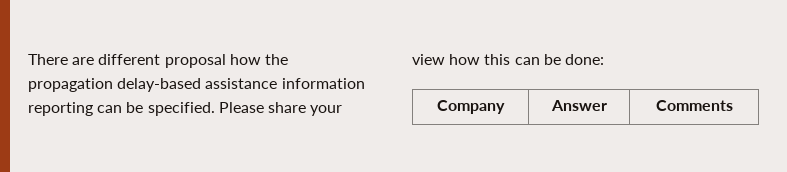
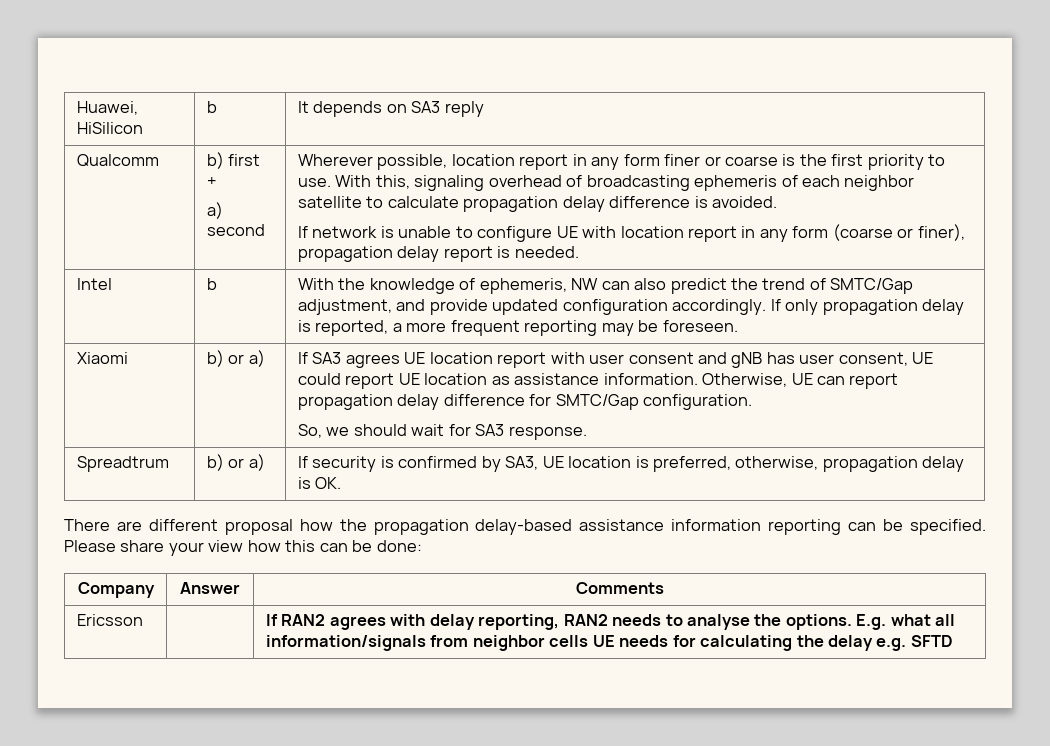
(28, 59) none -> [76,101,138,115] [76,122,143,134] [206,101,217,113] [297,101,484,117] [76,154,159,166] [206,152,261,169] [206,177,217,186] [206,202,223,219] [206,224,265,236] [297,154,946,170] [297,175,915,191] [297,196,778,212] [297,224,965,242] [297,246,579,262] [76,278,112,290] [206,278,217,290] [297,278,914,294] [297,299,964,315] [297,320,738,336] [76,352,128,364] [206,350,265,367] [297,352,934,368] [297,373,899,389] [297,394,753,410] [297,424,587,440] [76,456,169,472] [206,454,265,471] [297,456,965,472] [297,477,342,489] Huawei, HiSilicon | b | It depends on SA3 reply // Qualcomm | b) first + // a) second | Wherever possible, location report in any form finer or coarse is the first priority to use. With this, signaling overhead of broadcasting ephemeris of each neighbor satellite to calculate propagation delay difference is avoided. // If network is unable to configure UE with location report in any form (coarse or finer), propagation delay report is needed. // Intel | b | With the knowledge of ephemeris, NW can also predict the trend of SMTC/Gap adjustment, and provide updated configuration accordingly. If only propagation delay is reported, a more frequent reporting may be foreseen. // Xiaomi | b) or a) | If SA3 agrees UE location report with user consent and gNB has user consent, UE could report UE location as assistance information. Otherwise, UE can report propagation delay difference for SMTC/Gap configuration. // So, we should wait for SA3 response. // Spreadtrum | b) or a) | If security is confirmed by SA3, UE location is preferred, otherwise, propagation delay is OK. //
(733, 105) none -> [76,614,143,626] [265,614,956,630] [265,635,953,651] // Ericsson | | If RAN2 agrees with delay reporting, RAN2 needs to analyse the options. E.g. what all information/signals from neighbor cells UE needs for calculating the delay e.g. SFTD

